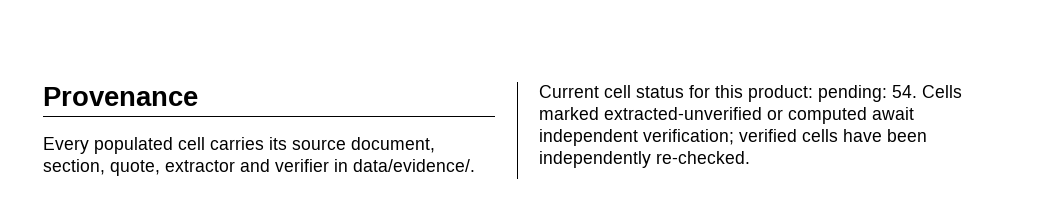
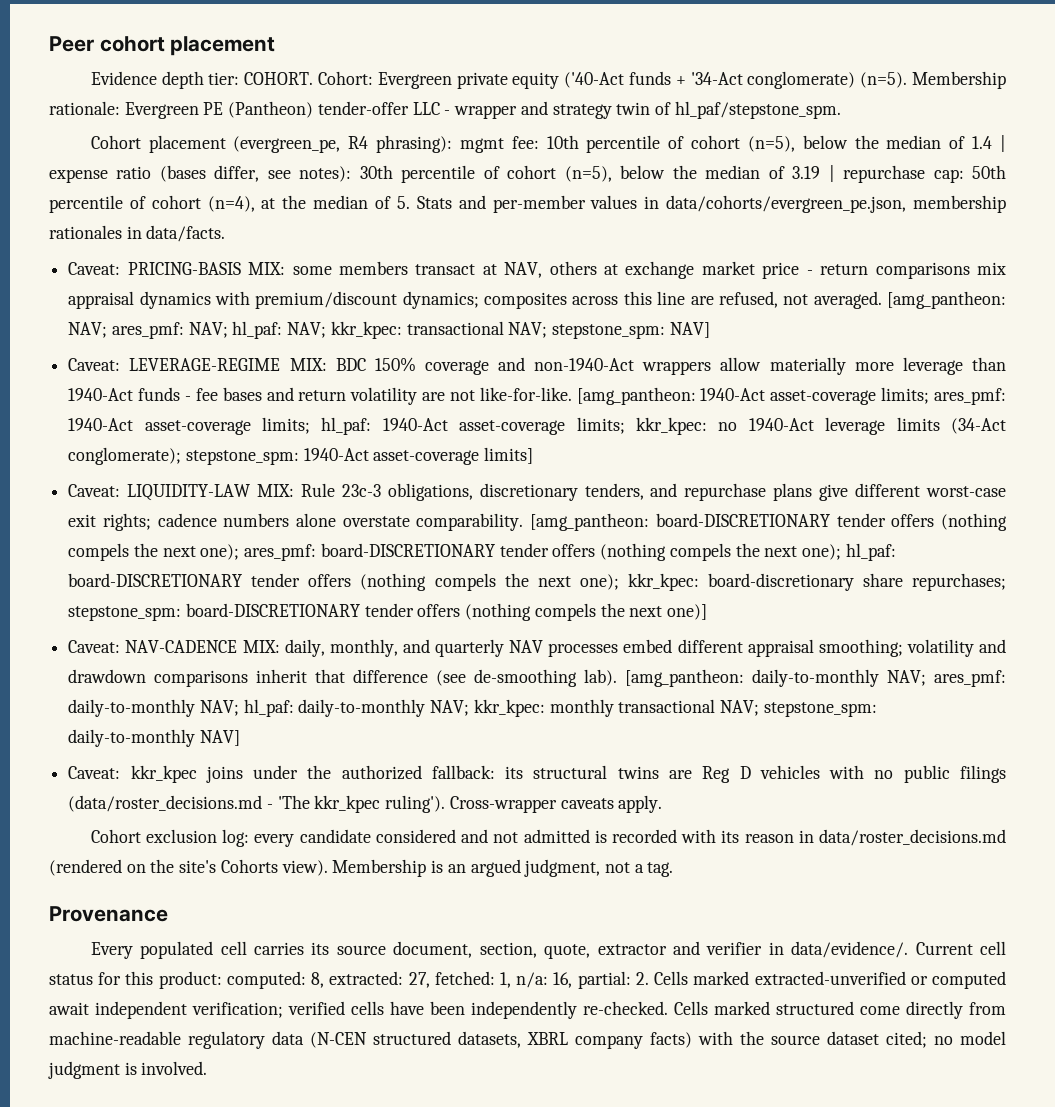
(43, 96) none -> [49,36,276,56] [90,71,1006,89] [49,101,841,119] [90,135,1006,153] [49,165,1007,183] [49,195,1007,213] [49,225,226,242] [68,261,1006,279] [68,291,1007,309] [68,321,710,339] [68,357,1006,375] [68,387,1007,405] [68,417,1007,435] [68,447,534,465] [68,483,1007,501] [68,513,1008,531] [68,543,896,561] [68,573,1007,591] [68,603,708,621] [68,639,1006,657] [68,669,1007,687] [68,699,877,717] [68,729,240,747] [68,765,1006,783] [68,795,663,813] [90,829,1007,847] [49,859,674,877] Peer cohort placement // Evidence depth tier: COHORT. Cohort: Evergreen private equity ('40-Act funds + '34-Act conglomerate) (n=5). Membership rationale: Evergreen PE (Pantheon) tender-offer LLC - wrapper and strategy twin of hl_paf/stepstone_spm. // Cohort placement (evergreen_pe, R4 phrasing): mgmt fee: 10th percentile of cohort (n=5), below the median of 1.4 | expense ratio (bases differ, see notes): 30th percentile of cohort (n=5), below the median of 3.19 | repurchase cap: 50th percentile of cohort (n=4), at the median of 5. Stats and per-member values in data/cohorts/evergreen_pe.json, membership rationales in data/facts. // Caveat: PRICING-BASIS MIX: some members transact at NAV, others at exchange market price - return comparisons mix appraisal dynamics with premium/discount dynamics; composites across this line are refused, not averaged. [amg_pantheon: NAV; ares_pmf: NAV; hl_paf: NAV; kkr_kpec: transactional NAV; stepstone_spm: NAV] // Caveat: LEVERAGE-REGIME MIX: BDC 150% coverage and non-1940-Act wrappers allow materially more leverage than 1940-Act funds - fee bases and return volatility are not like-for-like. [amg_pantheon: 1940-Act asset-coverage limits; ares_pmf: 1940-Act asset-coverage limits; hl_paf: 1940-Act asset-coverage limits; kkr_kpec: no 1940-Act leverage limits (34-Act conglomerate); stepstone_spm: 1940-Act asset-coverage limits] // Caveat: LIQUIDITY-LAW MIX: Rule 23c-3 obligations, discretionary tenders, and repurchase plans give different worst-case exit rights; cadence numbers alone overstate comparability. [amg_pantheon: board-DISCRETIONARY tender offers (nothing compels the next one); ares_pmf: board-DISCRETIONARY tender offers (nothing compels the next one); hl_paf: board-DISCRETIONARY tender offers (nothing compels the next one); kkr_kpec: board-discretionary share repurchases; stepstone_spm: board-DISCRETIONARY tender offers (nothing compels the next one)] // Caveat: NAV-CADENCE MIX: daily, monthly, and quarterly NAV processes embed different appraisal smoothing; volatility and drawdown comparisons inherit that difference (see de-smoothing lab). [amg_pantheon: daily-to-monthly NAV; ares_pmf: daily-to-monthly NAV; hl_paf: daily-to-monthly NAV; kkr_kpec: monthly transactional NAV; stepstone_spm: daily-to-monthly NAV] // Caveat: kkr_kpec joins under the authorized fallback: its structural twins are Reg D vehicles with no public filings (data/roster_decisions.md - 'The kkr_kpec ruling'). Cross-wrapper caveats apply. // Cohort exclusion log: every candidate considered and not admitted is recorded with its reason in data/roster_decisions.md (rendered on the site's Cohorts view). Membership is an argued judgment, not a tag. //
[818,85,917,102] pending: 54. -> [226,971,649,989] computed: 8, extracted: 27, fetched: 1, n/a: 16, partial: 2.
(750, 157) none -> [674,1001,1006,1019] [49,1031,1006,1049] [48,1061,208,1079] Cells marked structured come directly from machine-readable regulatory data (N-CEN structured datasets, XBRL company facts) with the source dataset cited; no model judgment is involved.

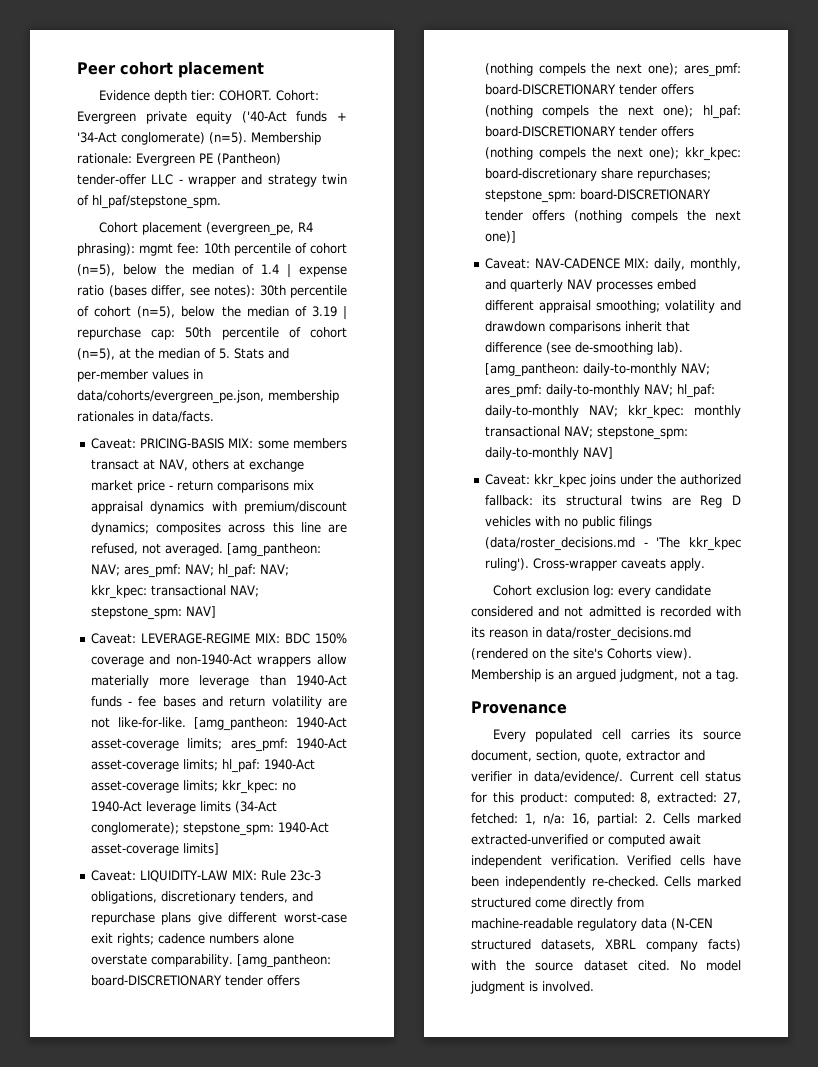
[207,196,255,212] (n=4), -> [77,348,115,360] (n=5),
[192,1001,345,1018] verification; verified -> [550,855,671,866] verification. Verified
[886,1031,953,1048] cited; no -> [637,960,696,971] cited. No

